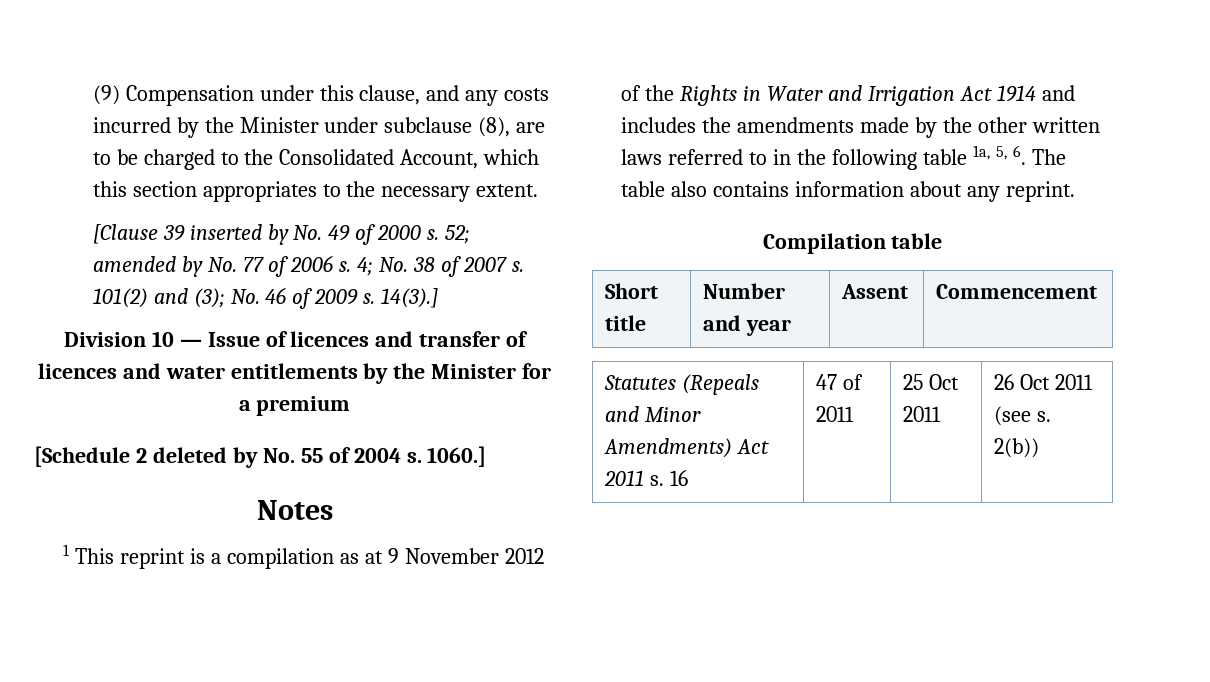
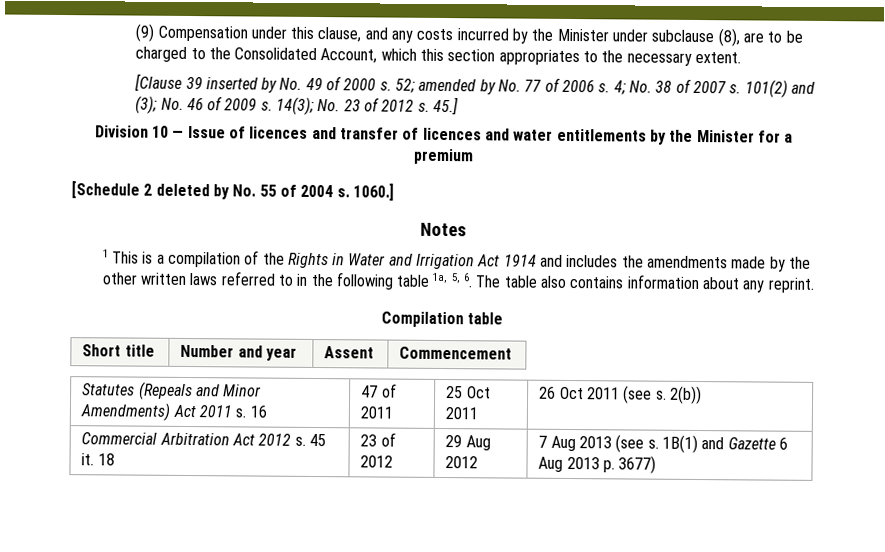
[381,288,439,308] 14(3).] -> [276,96,460,116] 14(3); No. 23 of 2012 s. 45.]
[120,548,186,569] reprint -> (139, 257) none
[340,548,544,564] as at 9 November 2012 -> (241, 259) none
(1040, 448) none -> [81,432,327,447] [81,453,115,466] [360,432,396,447] [360,455,394,468] [445,435,491,451] [445,456,479,469] [538,434,788,454] [538,455,657,474] // Commercial Arbitration Act 2012 s. 45 it. 18 | 23 of 2012 | 29 Aug 2012 | 7 Aug 2013 (see s. 1B(1) and Gazette 6 Aug 2013 p. 3677)

